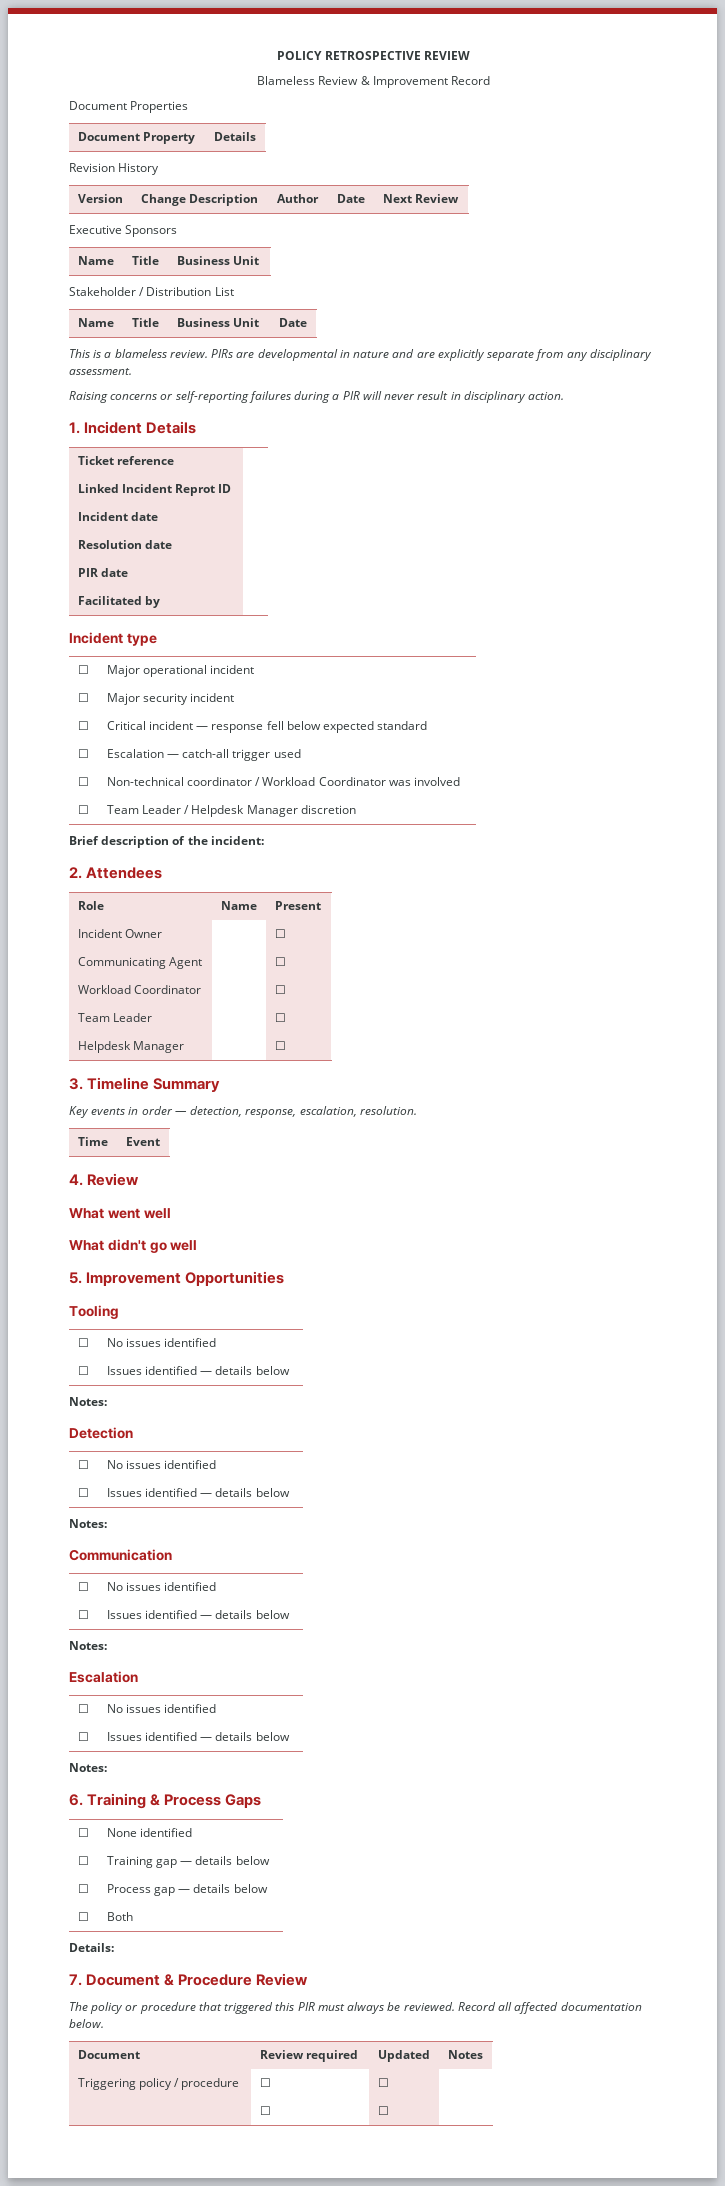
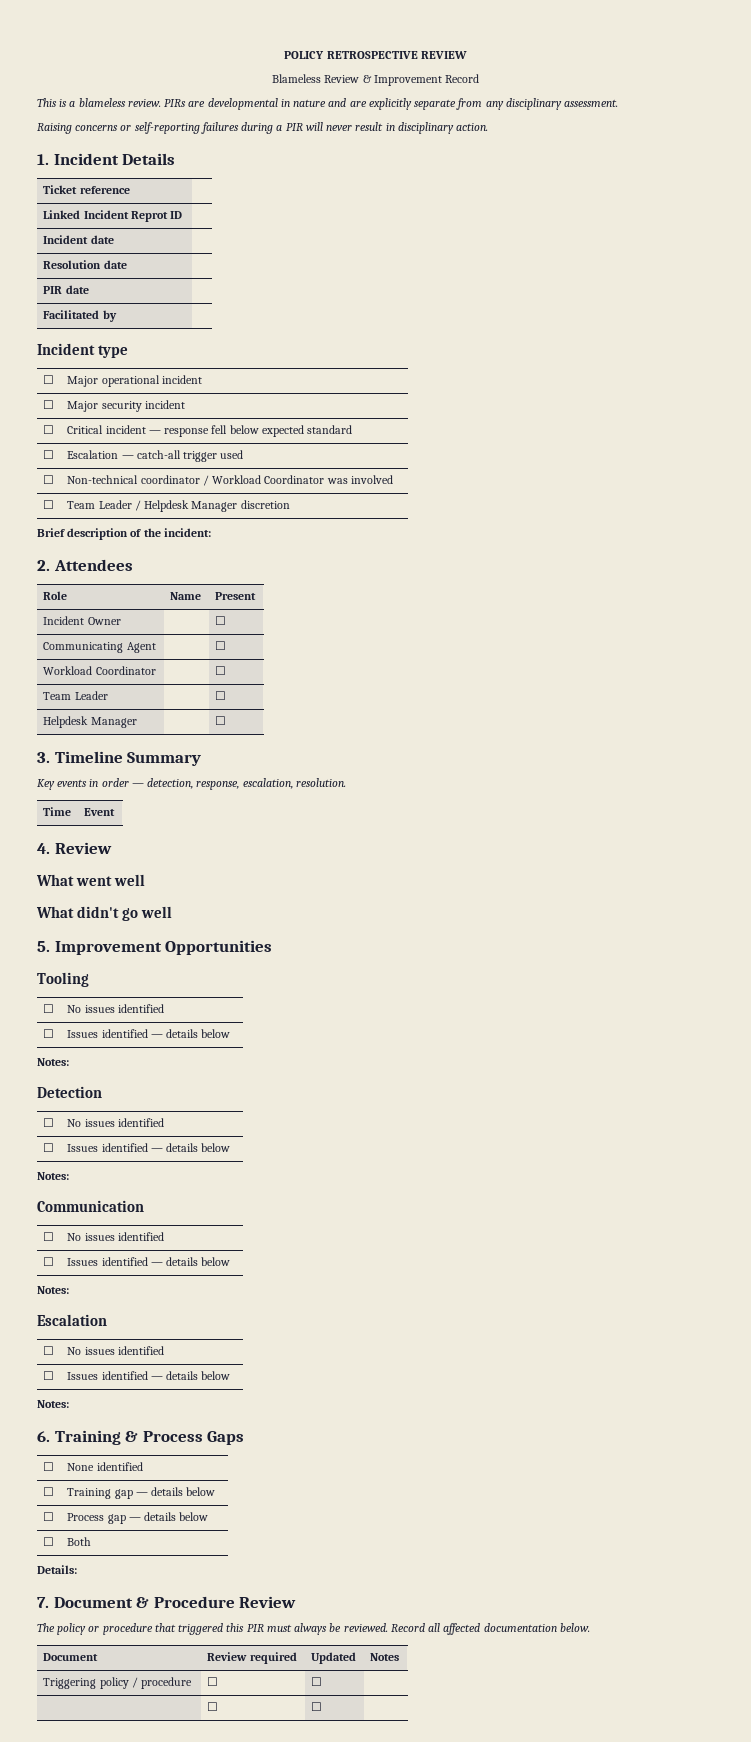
[69,101,189,113] [77,132,195,144] [213,132,256,141] [69,163,160,175] [77,194,123,203] [140,194,258,206] [276,194,319,203] [336,194,365,203] [382,194,459,203] [69,225,178,237] [77,256,114,265] [131,256,159,265] [176,256,259,265] [69,287,234,296] [77,318,114,327] [131,318,159,327] [176,318,259,327] [278,318,307,327] // Document Properties // Document Property | Details // Revision History // Version | Change Description | Author | Date | Next Review // Executive Sponsors // Name | Title | Business Unit // Stakeholder / Distribution List // Name | Title | Business Unit | Date -> (479, 78) none

